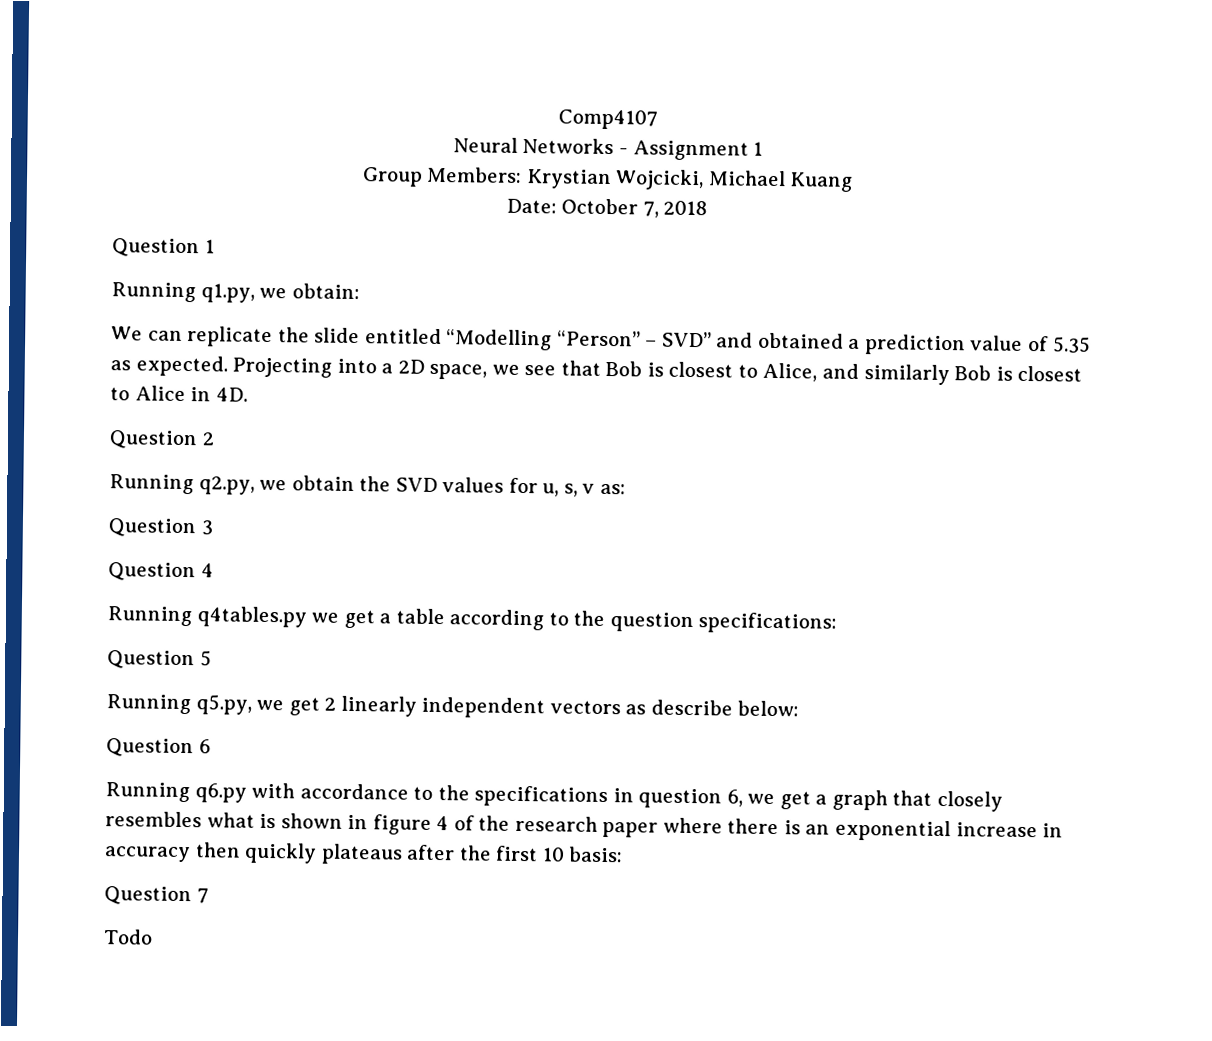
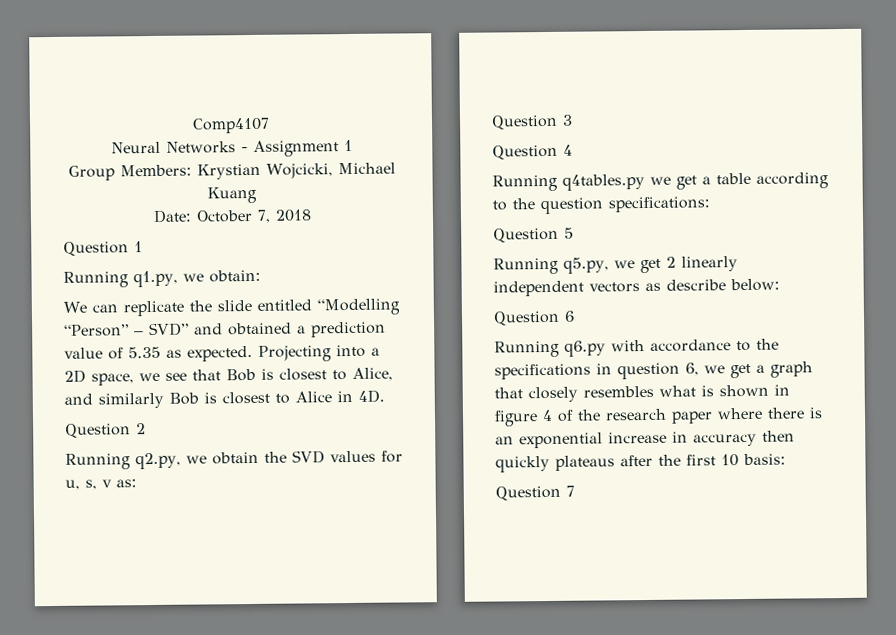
[103,929,153,945] // Todo -> (575, 491) none

